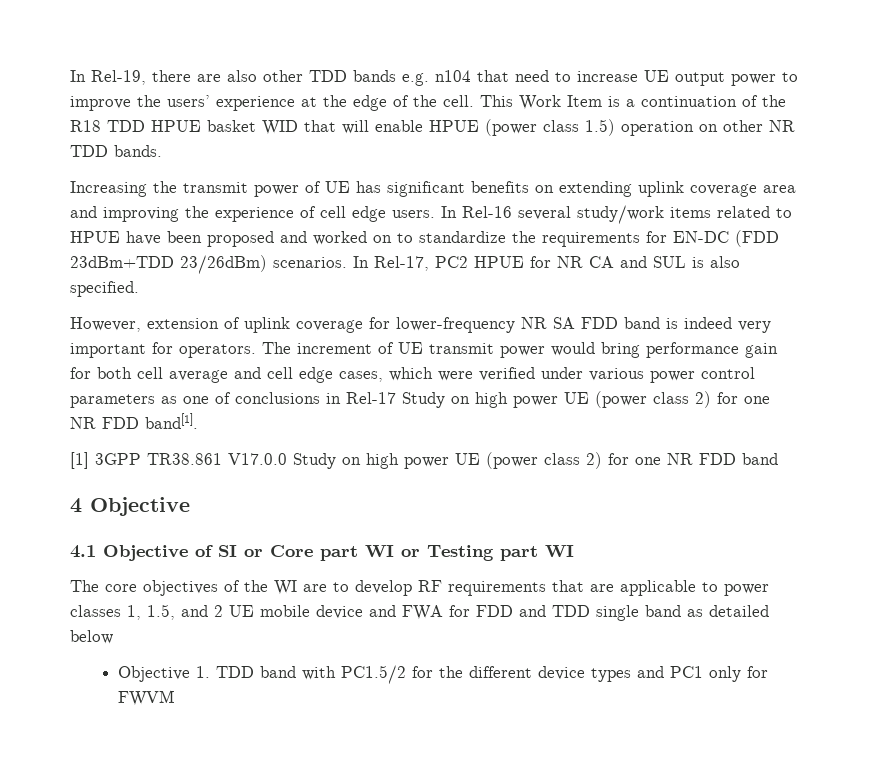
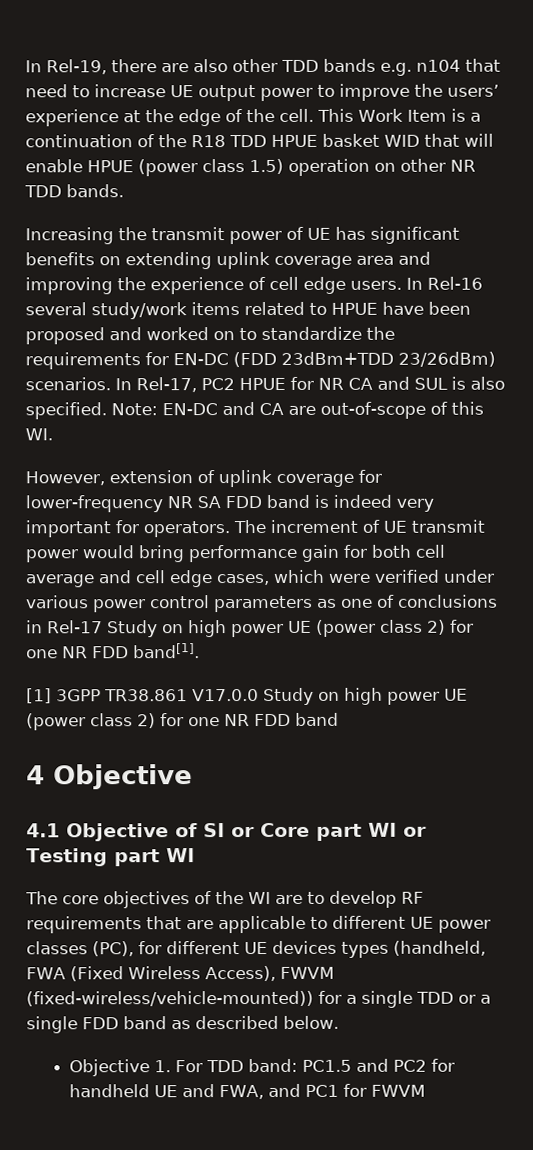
(139, 289) none -> [111,401,484,419] [25,428,53,441] Note: EN-DC and CA are out-of-scope of this WI.
[724,584,769,596] [70,604,769,621] [70,630,113,644] [117,665,631,684] power classes 1, 1.5, and 2 UE mobile device and FWA for FDD and TDD single band as detailed below // Objective 1. TDD band with PC1.5/2 for the different device types -> [332,915,491,933] [26,940,486,958] [26,965,335,982] [26,990,491,1008] [26,1015,339,1034] [68,1058,455,1077] [68,1084,264,1100] different UE power classes (PC), for different UE devices types (handheld, FWA (Fixed Wireless Access), FWVM (fixed-wireless/vehicle-mounted)) for a single TDD or a single FDD band as described below. // Objective 1. For TDD band: PC1.5 and PC2 for handheld UE and FWA,
[708,666,741,682] only -> (339, 1090) none

